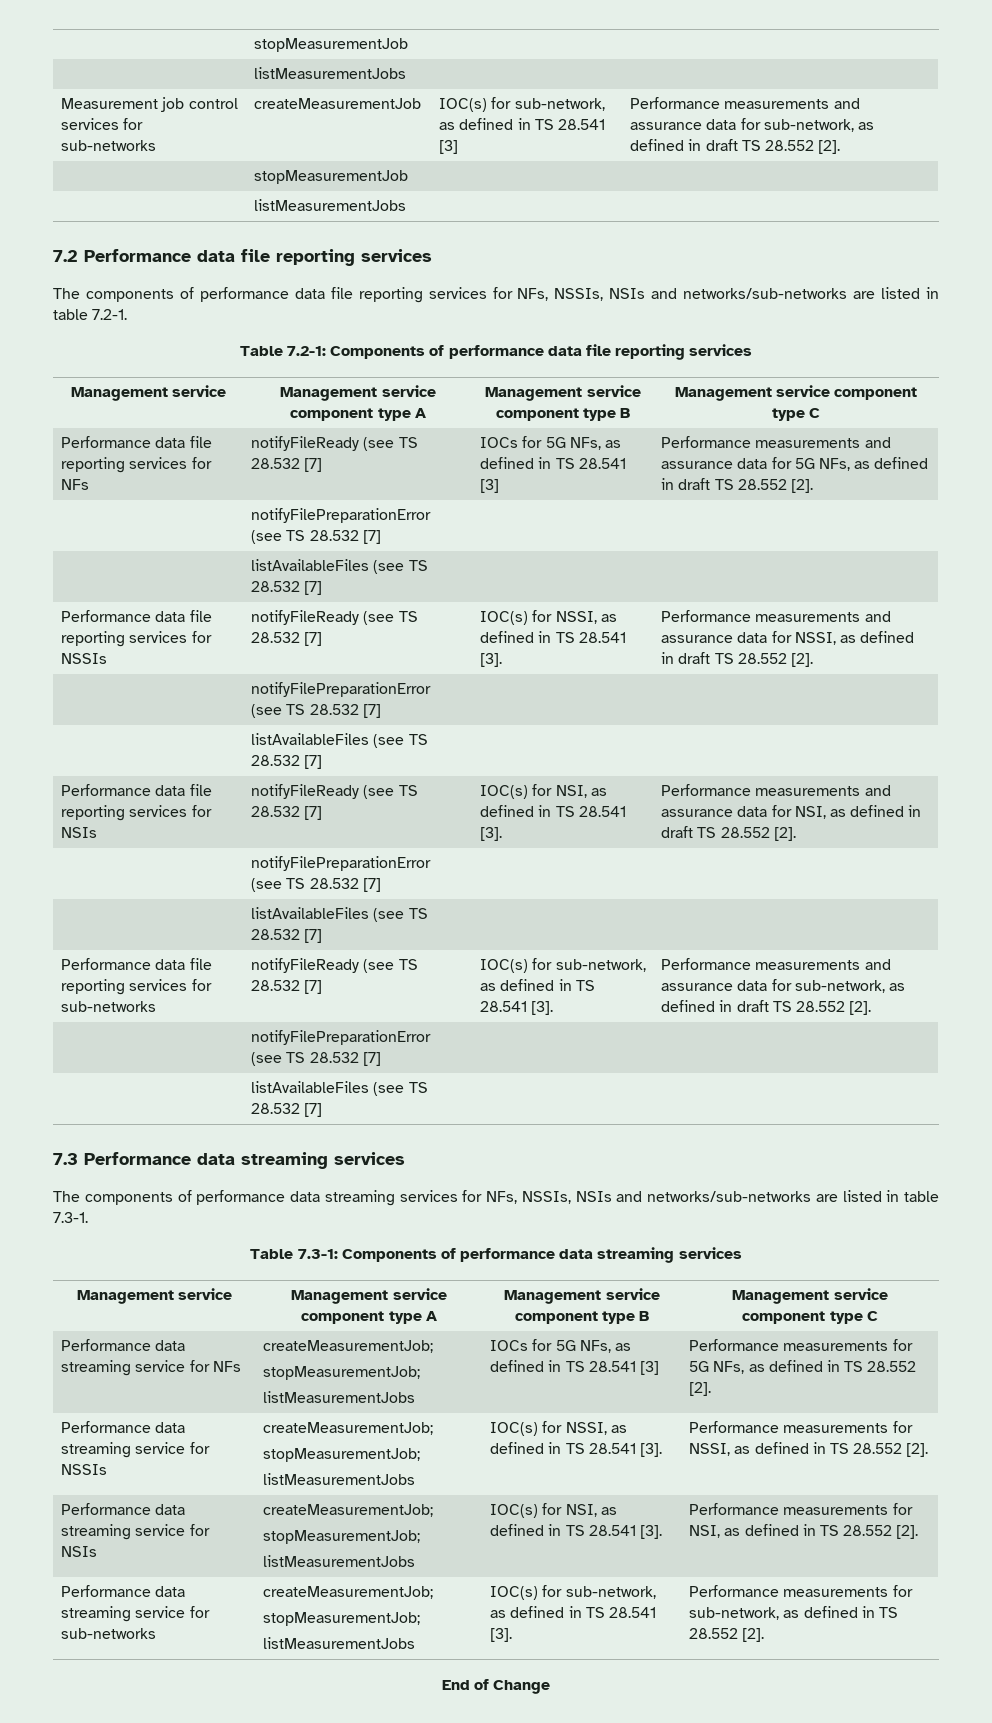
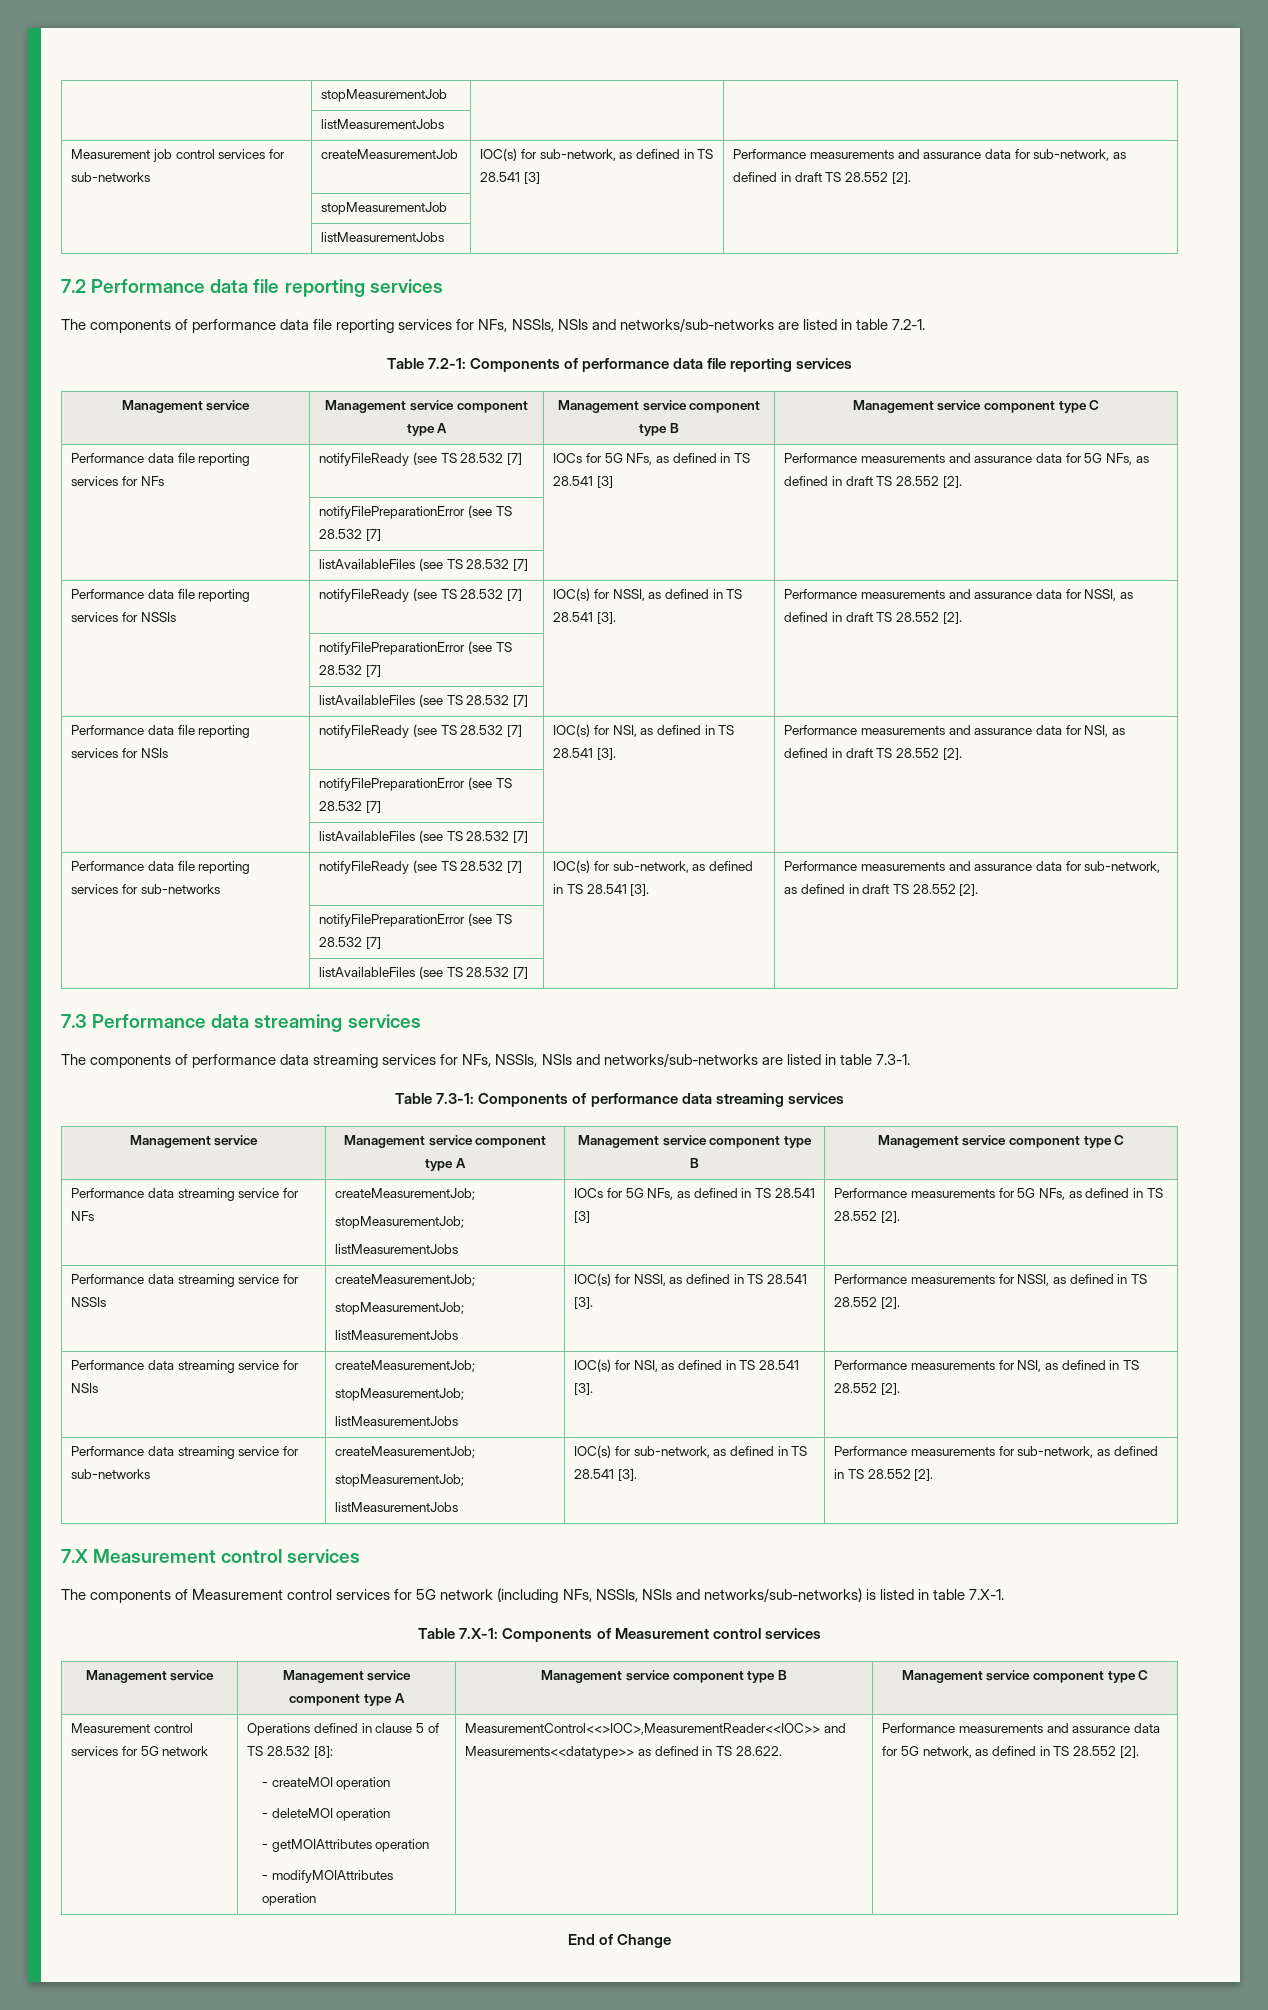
(765, 1635) none -> [61,1549,361,1563] [61,1588,1004,1603] [418,1628,821,1642] [85,1670,215,1683] [282,1670,412,1683] [289,1693,405,1706] [541,1670,787,1683] [901,1670,1149,1683] [71,1723,194,1733] [71,1746,209,1756] [247,1723,439,1736] [247,1746,333,1758] [261,1777,391,1790] [261,1808,391,1821] [261,1839,430,1852] [261,1870,393,1883] [261,1893,316,1906] [465,1723,847,1735] [465,1746,782,1759] [882,1723,1160,1733] [882,1746,1139,1758] // 7.X Measurement control services // The components of Measurement control services for 5G network (including NFs, NSSIs, NSIs and networks/sub-networks) is listed in table 7.X-1. // Table 7.X-1: Components of Measurement control services // Management service | Management service component type A | Management service component type B | Management service component type C // Measurement control services for 5G network | Operations defined in clause 5 of TS 28.532 [8]: // - createMOI operation // - deleteMOI operation // - getMOIAttributes operation // - modifyMOIAttributes operation | MeasurementControl<<>IOC>,MeasurementReader<<IOC>> and Measurements<<datatype>> as defined in TS 28.622. | Performance measurements and assurance data for 5G network, as defined in TS 28.552 [2].

